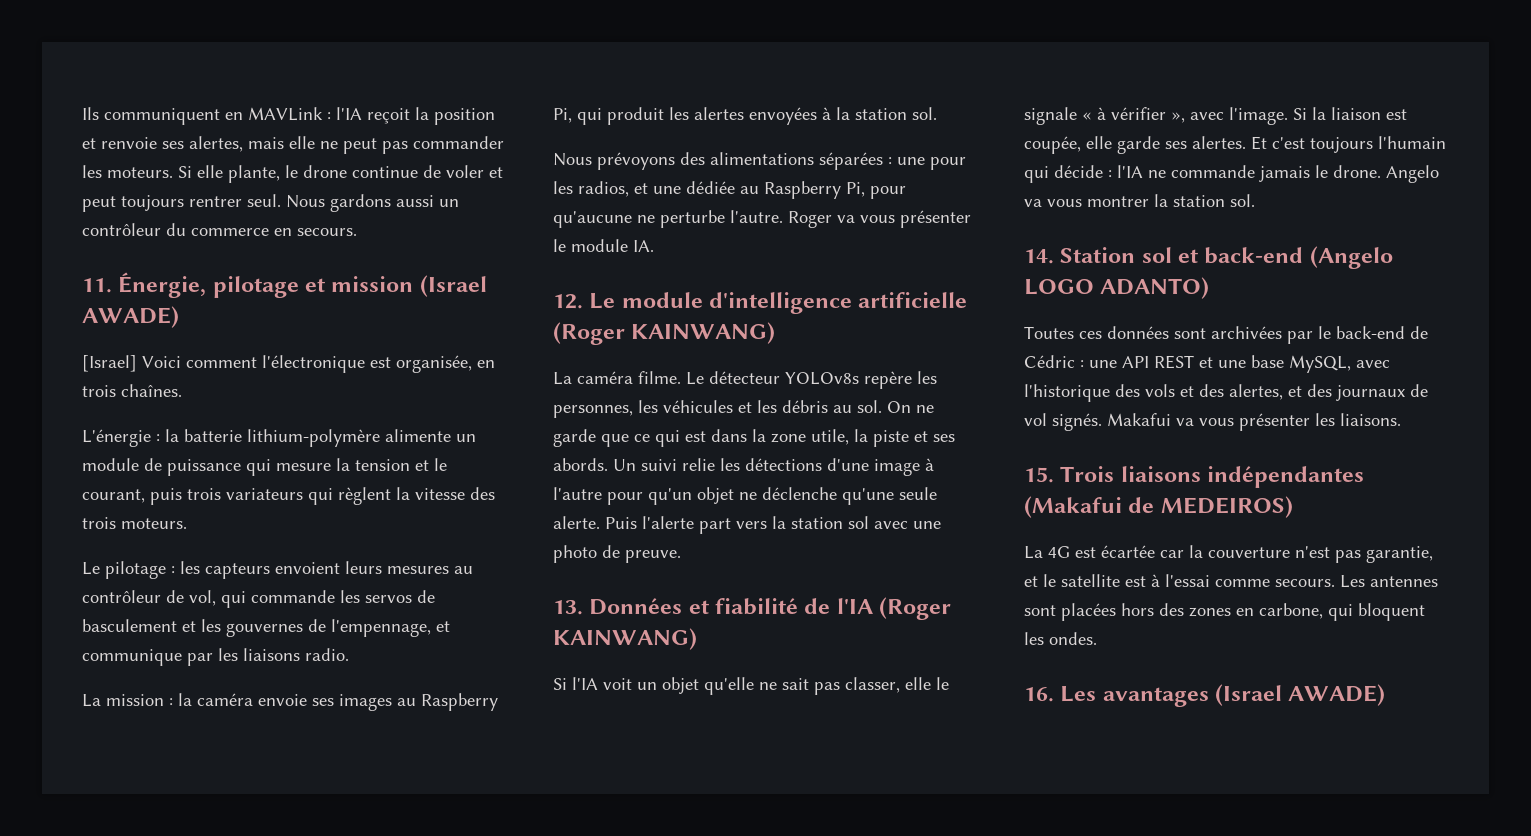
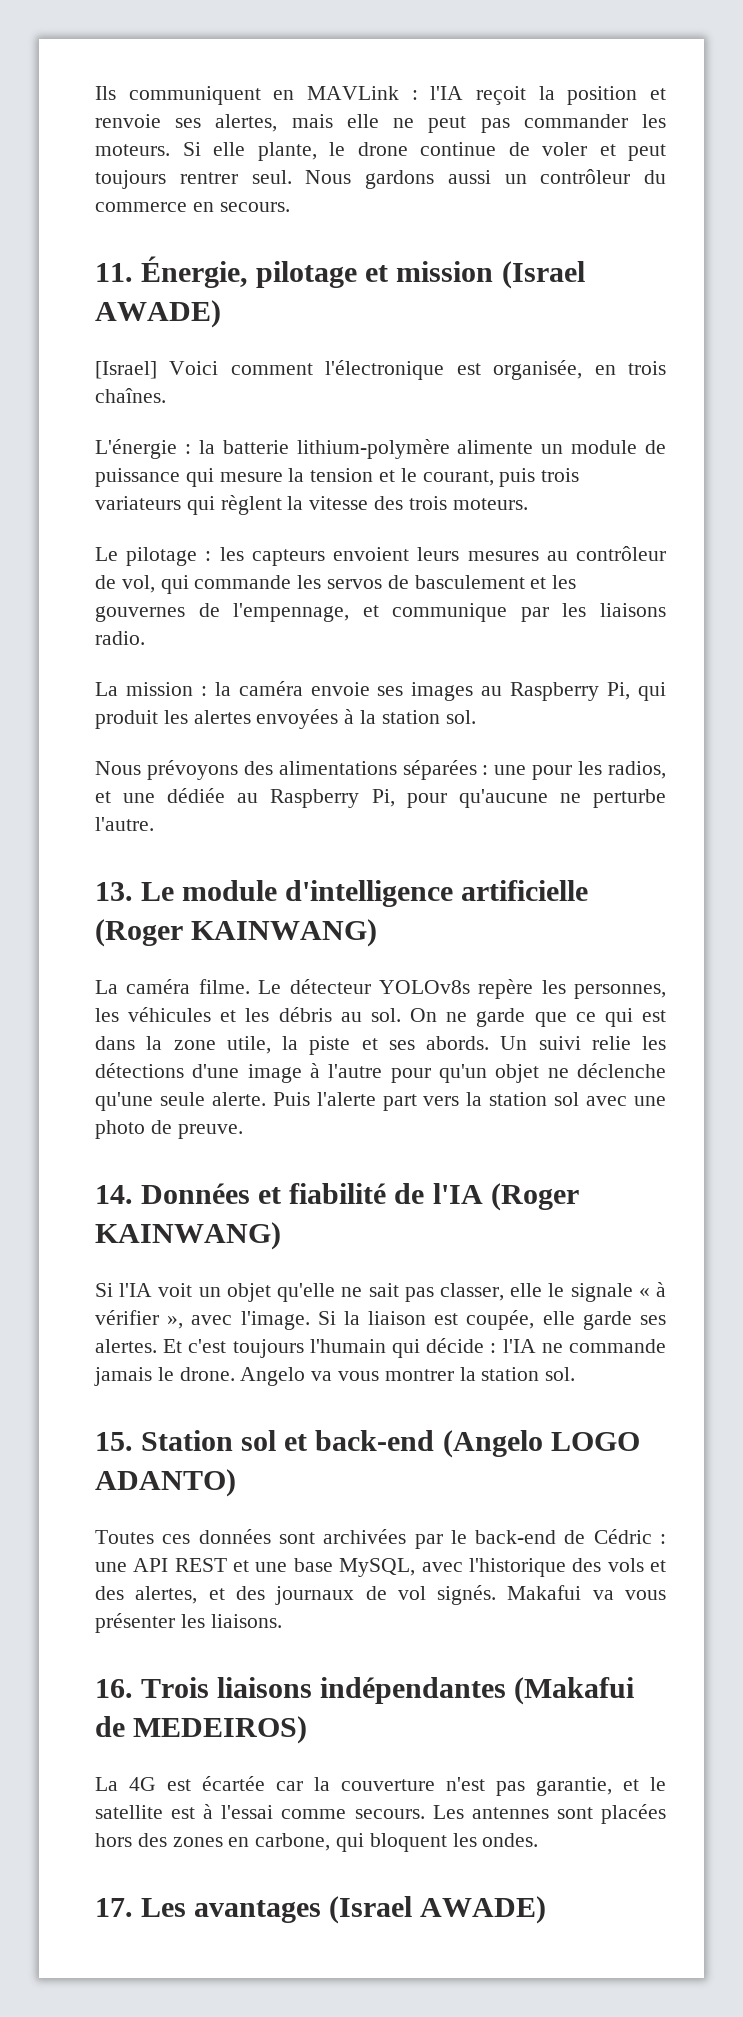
[788,210,971,228] [553,239,654,252] [553,294,583,309] Roger va vous présenter le module IA. // 12. -> [95,882,133,901] // 13.
[553,600,583,615] 13. -> [95,1185,133,1204] 14.
[1024,249,1054,264] 14. -> [95,1432,133,1451] 15.
[1024,467,1054,483] 15. -> [95,1679,133,1698] 16.
[1024,687,1054,702] 16. -> [95,1898,133,1917] 17.

